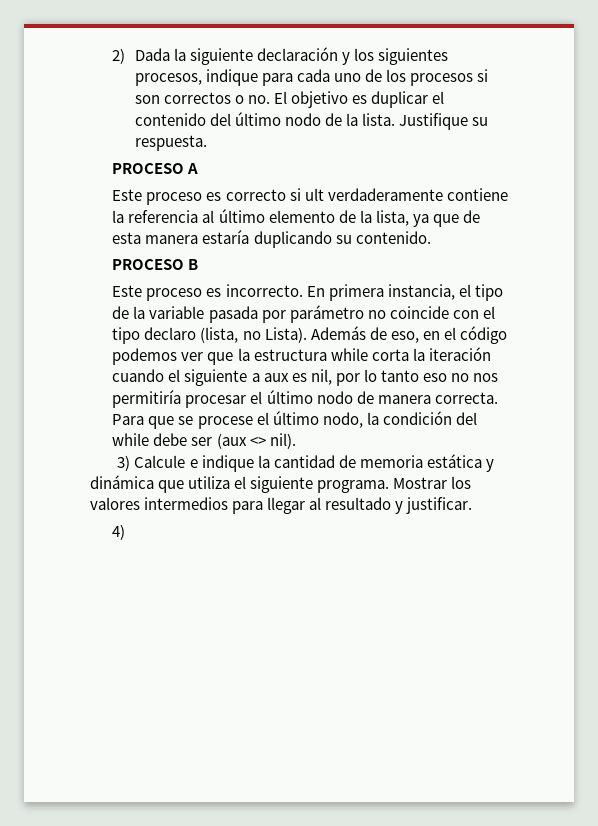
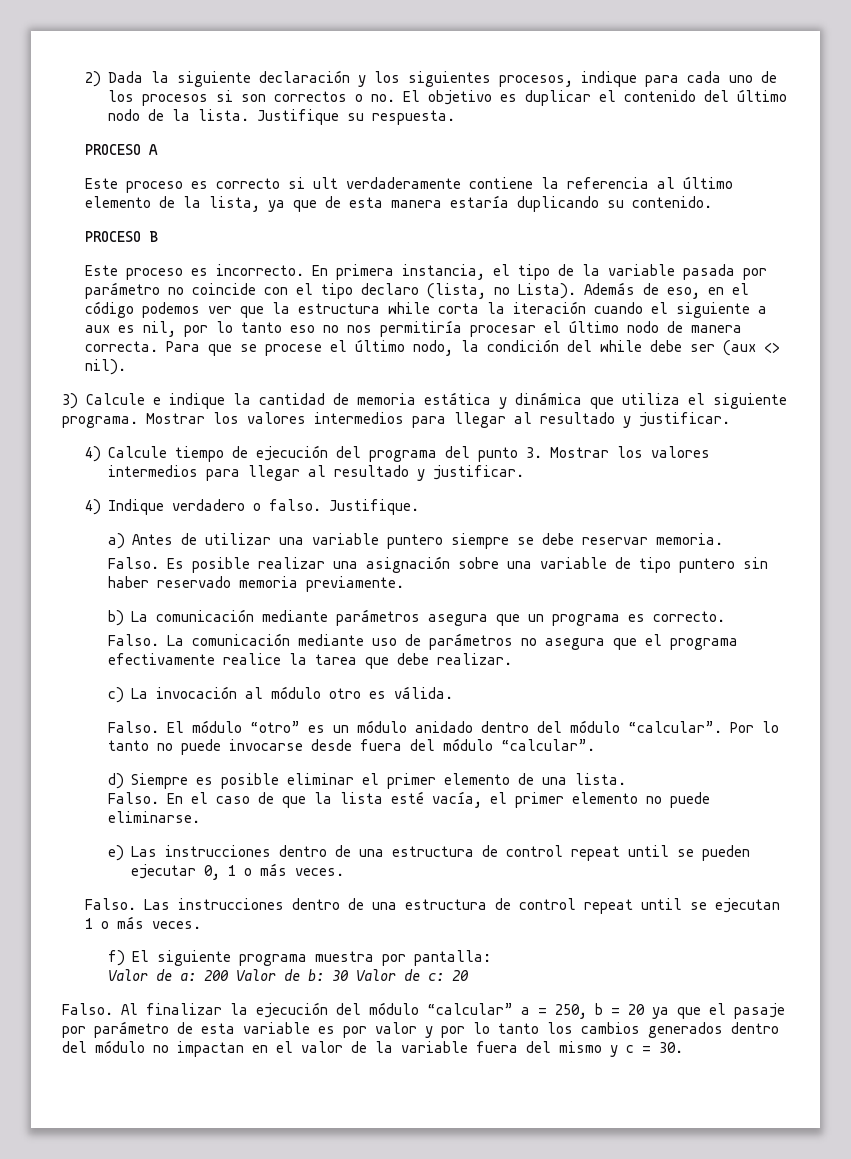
(126, 532) none -> [108,445,711,462] [108,465,525,481] [84,499,420,515] [107,533,724,549] [107,556,768,573] [107,576,404,592] [107,609,726,626] [107,633,738,650] [107,653,512,669] [107,686,454,703] [107,720,779,733] [107,738,595,755] [107,773,627,789] [107,791,710,808] [107,811,200,823] [107,845,751,861] [131,863,345,880] [84,898,780,914] [84,916,201,929] [107,950,492,966] [107,969,468,981] [62,1002,785,1019] [62,1021,779,1038] [62,1040,683,1057] Calcule tiempo de ejecución del programa del punto 3. Mostrar los valores intermedios para llegar al resultado y justificar. // 4) Indique verdadero o falso. Justifique. // a) Antes de utilizar una variable puntero siempre se debe reservar memoria. // Falso. Es posible realizar una asignación sobre una variable de tipo puntero sin haber reservado memoria previamente. // b) La comunicación mediante parámetros asegura que un programa es correcto. // Falso. La comunicación mediante uso de parámetros no asegura que el programa efectivamente realice la tarea que debe realizar. // c) La invocación al módulo otro es válida. // Falso. El módulo “otro” es un módulo anidado dentro del módulo “calcular”. Por lo tanto no puede invocarse desde fuera del módulo “calcular”. // d) Siempre es posible eliminar el primer elemento de una lista. // Falso. En el caso de que la lista esté vacía, el primer elemento no puede eliminarse. // e) Las instrucciones dentro de una estructura de control repeat until se pueden ejecutar 0, 1 o más veces. // Falso. Las instrucciones dentro de una estructura de control repeat until se ejecutan 1 o más veces. // f) El siguiente programa muestra por pantalla: // Valor de a: 200 Valor de b: 30 Valor de c: 20 // Falso. Al finalizar la ejecución del módulo “calcular” a = 250, b = 20 ya que el pasaje por parámetro de esta variable es por valor y por lo tanto los cambios generados dentro del módulo no impactan en el valor de la variable fuera del mismo y c = 30.

